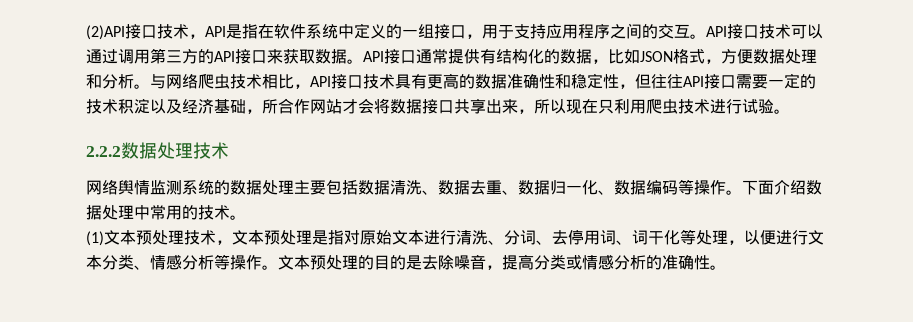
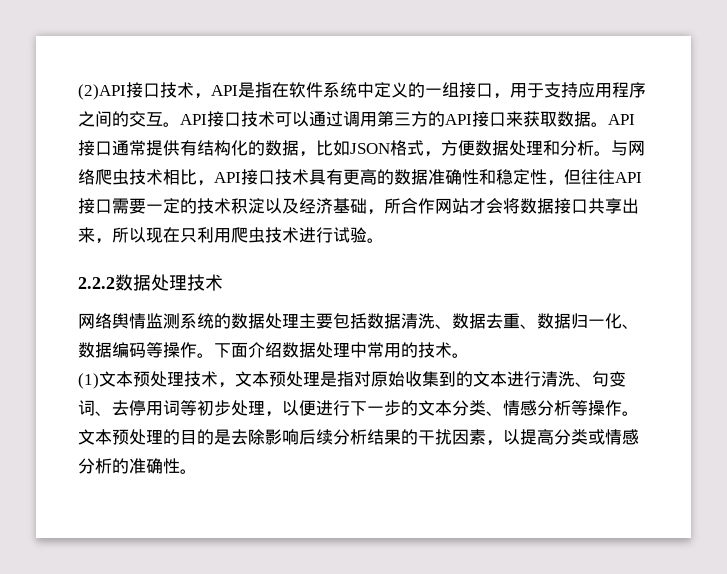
(392, 237) none -> [405,371,473,387] 收集到的
[504,230,520,245] 分 -> [592,371,626,387] 句变
[616,229,696,245] 、词干化等 -> [180,400,231,416] 等初步
(808, 237) none -> [350,400,418,416] 下一步的
[454,254,502,270] 噪音， -> [265,429,520,446] 影响后续分析结果的干扰因素，以

